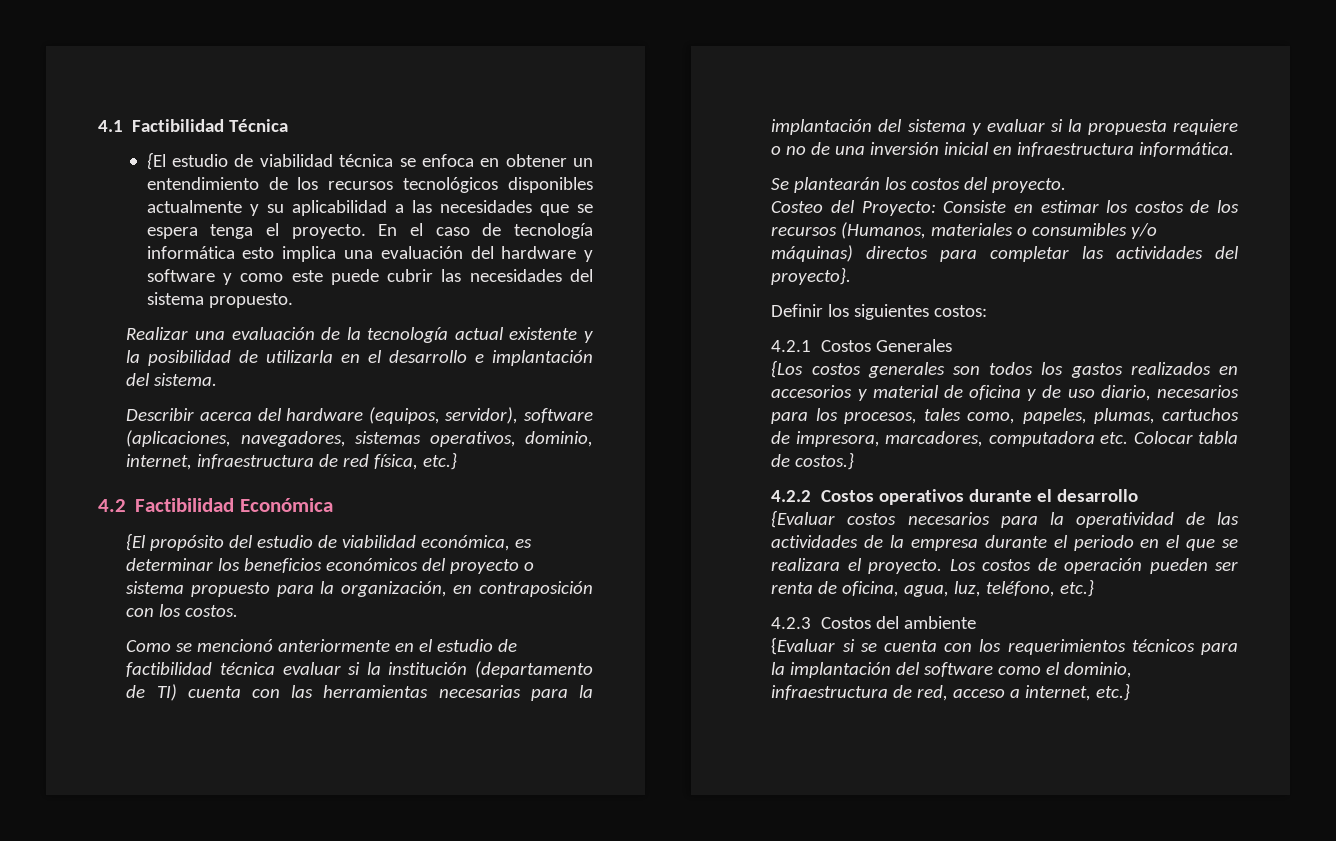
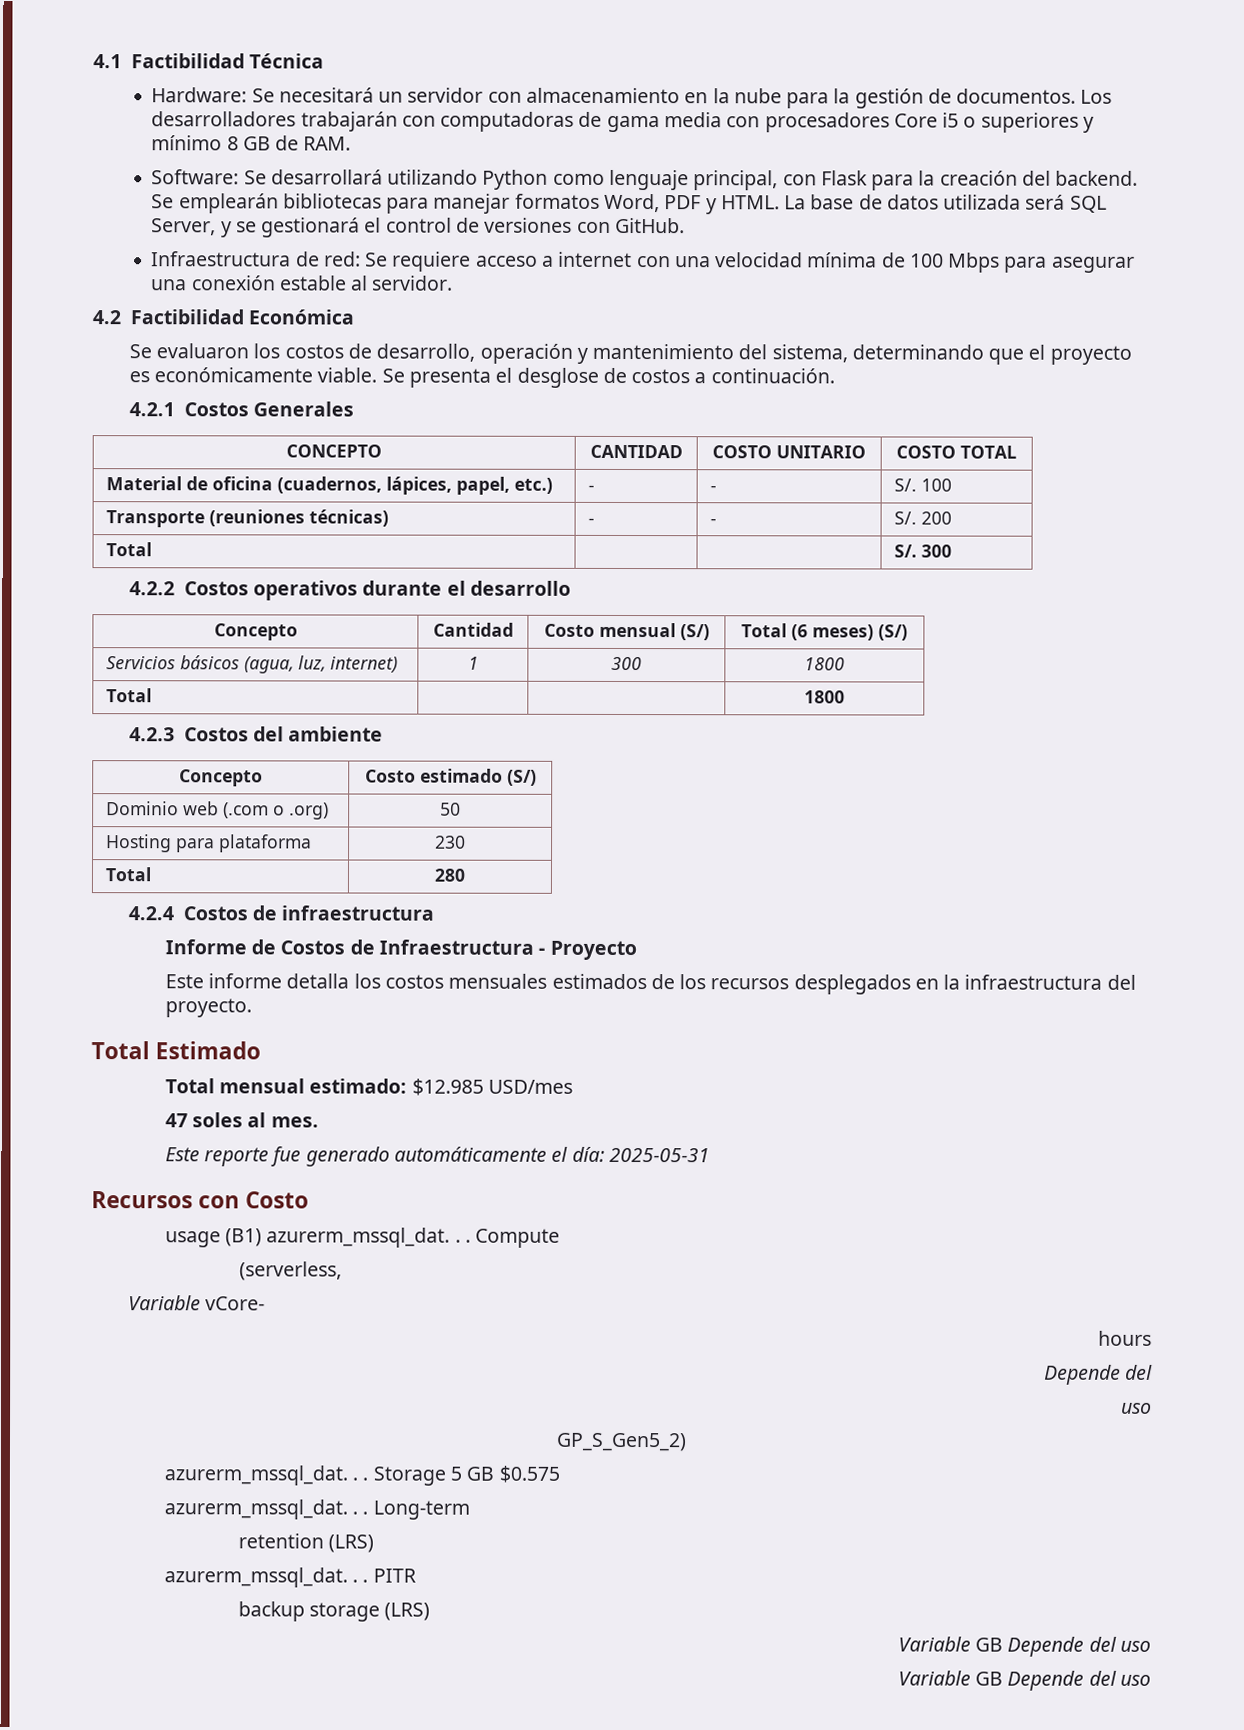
[146,152,593,170] [146,177,593,193] [146,200,593,216] [146,223,593,239] [146,246,593,262] [146,269,594,285] [146,292,293,308] [126,327,593,343] [126,350,593,366] [126,373,218,386] [126,407,593,424] [126,430,593,447] [126,452,458,470] [98,498,333,512] [126,533,533,551] [126,558,535,574] [126,581,593,597] [126,604,239,617] [126,639,518,652] [126,661,593,678] [126,684,593,701] [771,119,1238,135] [771,142,1235,157] [771,177,1067,193] [771,200,1239,216] [771,222,1158,239] [771,245,1239,262] [771,267,852,285] [771,304,988,320] [771,339,952,352] [771,360,1238,378] [771,385,1239,401] [771,408,1239,424] [771,431,1238,447] [771,452,855,470] {El estudio de viabilidad técnica se enfoca en obtener un entendimiento de los recursos tecnológicos disponibles actualmente y su aplicabilidad a las necesidades que se espera tenga el proyecto. En el caso de tecnología informática esto implica una evaluación del hardware y software y como este puede cubrir las necesidades del sistema propuesto. // Realizar una evaluación de la tecnología actual existente y la posibilidad de utilizarla en el desarrollo e implantación del sistema. // Describir acerca del hardware (equipos, servidor), software (aplicaciones, navegadores, sistemas operativos, dominio, internet, infraestructura de red física, etc.} // 4.2 Factibilidad Económica // {El propósito del estudio de viabilidad económica, es determinar los beneficios económicos del proyecto o sistema propuesto para la organización, en contraposición con los costos. // Como se mencionó anteriormente en el estudio de factibilidad técnica evaluar si la institución (departamento de TI) cuenta con las herramientas necesarias para la implantación del sistema y evaluar si la propuesta requiere o no de una inversión inicial en infraestructura informática. // Se plantearán los costos del proyecto. // Costeo del Proyecto: Consiste en estimar los costos de los recursos (Humanos, materiales o consumibles y/o máquinas) directos para completar las actividades del proyecto}. // Definir los siguientes costos: // 4.2.1 Costos Generales // {Los costos generales son todos los gastos realizados en accesorios y material de oficina y de uso diario, necesarios para los procesos, tales como, papeles, plumas, cartuchos de impresora, marcadores, computadora etc. Colocar tabla de costos.} -> [151,87,1113,109] [151,111,1094,133] [151,135,352,151] [151,169,1139,191] [151,193,1107,215] [151,217,685,238] [151,251,1135,273] [151,275,454,291] [92,309,355,325] [128,343,1132,365] [128,367,835,388] [128,401,354,417] [286,444,382,458] [589,444,683,459] [712,445,866,459] [896,445,1017,459] [106,476,554,495] [588,484,596,491] [710,485,718,492] [894,478,953,492] [106,509,390,528] [588,517,596,524] [710,518,718,525] [894,511,953,525] [106,542,153,557] [894,544,953,558] Hardware: Se necesitará un servidor con almacenamiento en la nube para la gestión de documentos. Los desarrolladores trabajarán con computadoras de gama media con procesadores Core i5 o superiores y mínimo 8 GB de RAM. // Software: Se desarrollará utilizando Python como lenguaje principal, con Flask para la creación del backend. Se emplearán bibliotecas para manejar formatos Word, PDF y HTML. La base de datos utilizada será SQL Server, y se gestionará el control de versiones con GitHub. // Infraestructura de red: Se requiere acceso a internet con una velocidad mínima de 100 Mbps para asegurar una conexión estable al servidor. // 4.2 Factibilidad Económica // Se evaluaron los costos de desarrollo, operación y mantenimiento del sistema, determinando que el proyecto es económicamente viable. Se presenta el desglose de costos a continuación. // 4.2.1 Costos Generales // CONCEPTO | CANTIDAD | COSTO UNITARIO | COSTO TOTAL // Material de oficina (cuadernos, lápices, papel, etc.) | - | - | S/. 100 // Transporte (reuniones técnicas) | - | - | S/. 200 // Total | | | S/. 300
[771,510,1239,528] [771,535,1238,551] [771,558,1238,574] [771,579,1095,597] [771,616,976,629] [771,637,1238,655] [771,662,1133,678] [771,683,1131,701] // {Evaluar costos necesarios para la operatividad de las actividades de la empresa durante el periodo en el que se realizara el proyecto. Los costos de operación pueden ser renta de oficina, agua, luz, teléfono, etc.} // 4.2.3 Costos del ambiente // {Evaluar si se cuenta con los requerimientos técnicos para la implantación del software como el dominio, infraestructura de red, acceso a internet, etc.} -> [213,623,298,641] [432,622,514,637] [543,622,710,641] [741,623,908,641] [106,655,399,674] [467,656,479,670] [611,656,642,671] [804,657,845,671] [106,688,153,703] [804,690,845,704] [128,726,384,742] [179,769,263,787] [364,768,537,786] [106,801,330,820] [440,802,462,816] [106,834,313,853] [435,835,467,849] [105,867,152,882] [434,868,466,882] [127,905,435,921] [164,939,637,961] [164,973,1136,995] [164,998,252,1018] [91,1041,262,1060] [164,1078,573,1096] [164,1112,319,1128] [164,1146,710,1167] [91,1191,310,1209] [164,1227,561,1248] [238,1261,342,1281] [127,1295,266,1311] [1098,1330,1152,1346] [1043,1364,1154,1385] [1121,1402,1152,1414] [555,1432,687,1452] [163,1465,560,1486] [163,1499,470,1520] [237,1533,375,1553] [163,1567,416,1588] [237,1601,431,1622] [897,1636,1152,1657] [897,1670,1152,1691] // Concepto | Cantidad | Costo mensual (S/) | Total (6 meses) (S/) // Servicios básicos (agua, luz, internet) | 1 | 300 | 1800 // Total | | | 1800 // 4.2.3 Costos del ambiente // Concepto | Costo estimado (S/) // Dominio web (.com o .org) | 50 // Hosting para plataforma | 230 // Total | 280 // 4.2.4 Costos de infraestructura // Informe de Costos de Infraestructura - Proyecto // Este informe detalla los costos mensuales estimados de los recursos desplegados en la infraestructura del proyecto. // Total Estimado // Total mensual estimado: $12.985 USD/mes // 47 soles al mes. // Este reporte fue generado automáticamente el día: 2025-05-31 // Recursos con Costo // usage (B1) azurerm_mssql_dat. . . Compute // (serverless, // Variable vCore- // hours // Depende del // uso // GP_S_Gen5_2) // azurerm_mssql_dat. . . Storage 5 GB $0.575 // azurerm_mssql_dat. . . Long-term // retention (LRS) // azurerm_mssql_dat. . . PITR // backup storage (LRS) // Variable GB Depende del uso // Variable GB Depende del uso

